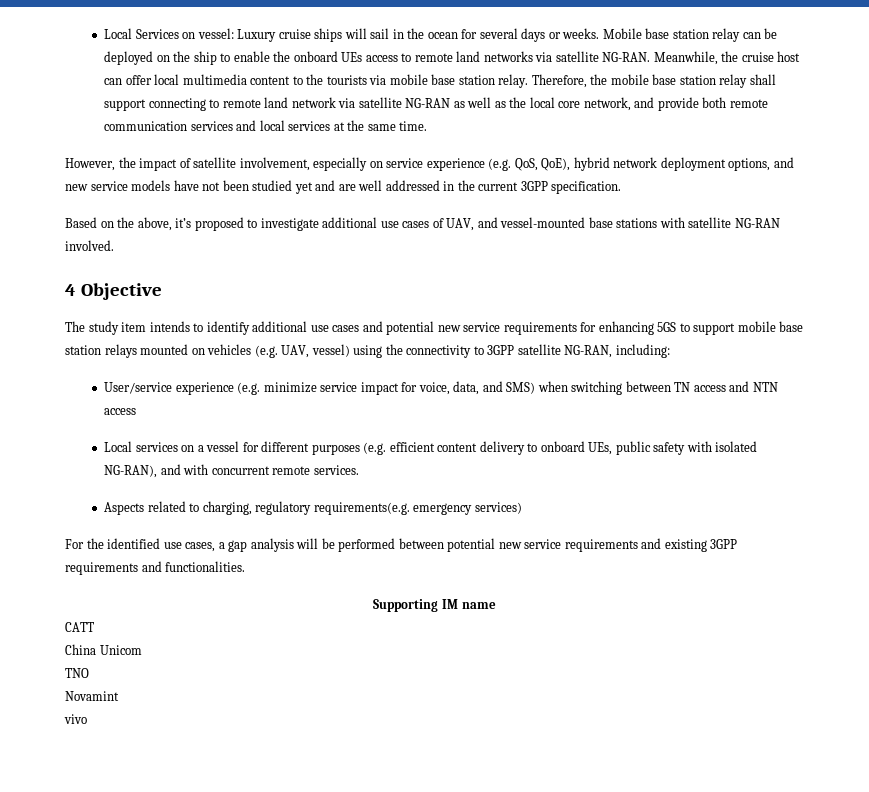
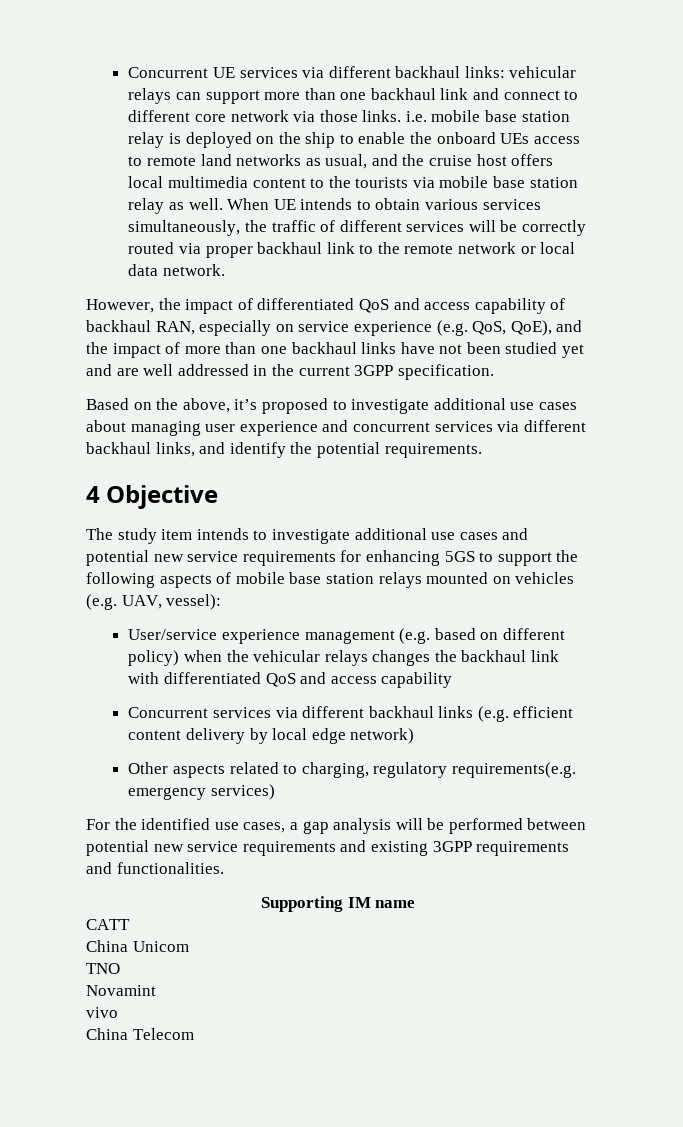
[104,28,778,42] Local Services on vessel: Luxury cruise ships will sail in the ocean for several days or weeks. Mobile base station relay can be -> [128,66,577,78] [128,88,579,104] [128,110,570,122] [128,132,181,148] Concurrent UE services via different backhaul links: vehicular relays can support more than one backhaul link and connect to different core network via those links. i.e. mobile base station relay is
[535,51,718,65] via satellite NG-RAN. Meanwhile, -> [305,154,398,169] as usual, and
[104,75,152,85] can offer -> [511,154,554,166] offers
[498,74,776,88] [104,97,768,111] [104,120,428,131] [65,157,310,171] relay. Therefore, the mobile base station relay shall support connecting to remote land network via satellite NG-RAN as well as the local core network, and provide both remote communication services and local services at the same time. // However, the impact of satellite involvement, -> [128,198,541,214] [128,220,587,236] [128,242,576,258] [128,264,225,276] [86,298,566,314] [86,320,195,335] relay as well. When UE intends to obtain various services simultaneously, the traffic of different services will be correctly routed via proper backhaul link to the remote network or local data network. // However, the impact of differentiated QoS and access capability of backhaul RAN,
[573,157,794,171] [65,180,171,191] hybrid network deployment options, and new service models -> [556,320,583,332] [86,342,397,358] and the impact of more than one backhaul links
[432,217,780,231] [65,240,114,251] of UAV, and vessel-mounted base stations with satellite NG-RAN involved. -> [86,420,586,436] [86,442,482,458] about managing user experience and concurrent services via different backhaul links, and identify the potential requirements.
[206,321,250,335] identify -> [271,529,350,544] investigate
(736, 329) none -> [556,550,579,562] [86,572,232,588] the following aspects of
[311,344,670,358] [104,381,778,395] [104,408,137,415] [104,441,758,455] [104,464,359,478] [104,502,145,515] vessel) using the connectivity to 3GPP satellite NG-RAN, including: // User/service experience (e.g. minimize service impact for voice, data, and SMS) when switching between TN access and NTN access // Local services on a vessel for different purposes (e.g. efficient content delivery to onboard UEs, public safety with isolated NG-RAN), and with concurrent remote services. // Aspects -> [166,594,222,610] [128,628,565,644] [128,650,560,666] [128,672,453,688] [128,706,574,722] [128,728,415,744] [128,762,225,778] vessel): // User/service experience management (e.g. based on different policy) when the vehicular relays changes the backhaul link with differentiated QoS and access capability // Concurrent services via different backhaul links (e.g. efficient content delivery by local edge network) // Other aspects
(87, 719) none -> [86,1028,194,1040] // China Telecom

